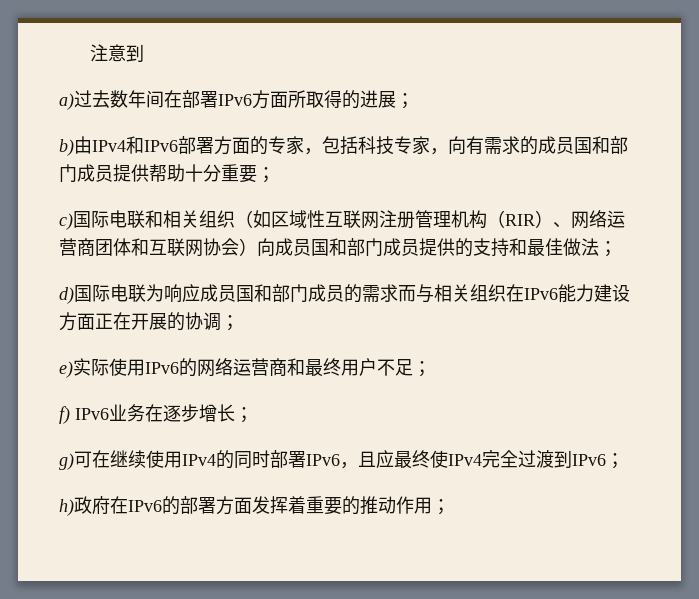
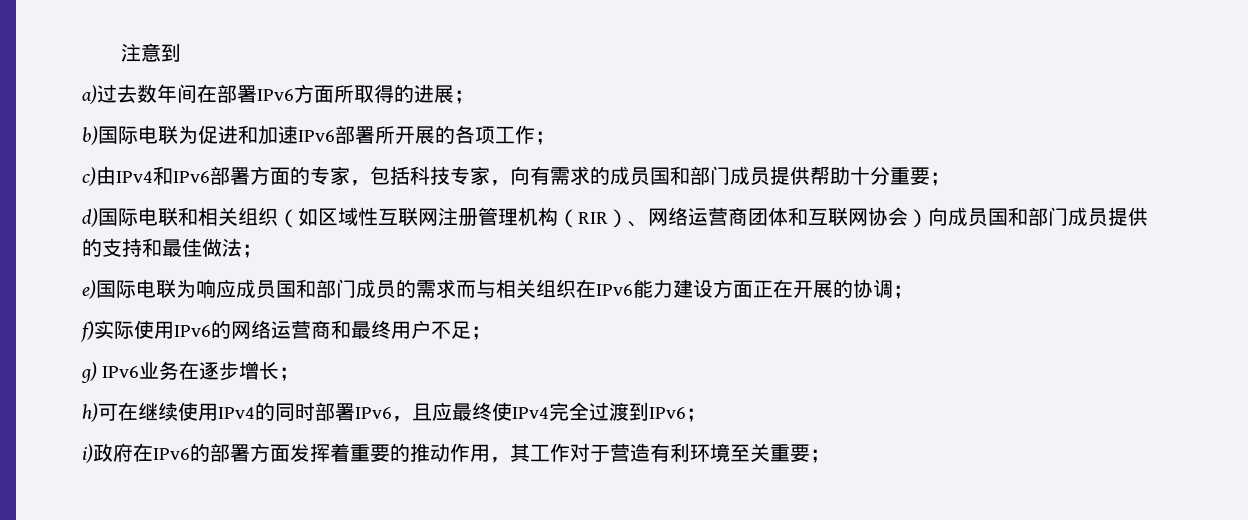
(74, 147) none -> [98,125,555,145] [82,167,96,186] 国际电联为促进和加速IPv6部署所开展的各项工作； // c)
[59,213,73,230] c) -> [82,208,98,227] d)
[59,287,74,304] d) -> [82,280,96,299] e)
[59,361,73,378] e) -> [81,321,94,342] f)
[59,406,70,424] f) -> [81,362,97,383] g)
[59,453,74,470] g) -> [82,403,98,422] h)
[59,499,74,516] h) -> [82,444,93,463] i)
(432, 505) none -> [490,443,810,463] ，其工作对于营造有利环境至关重要

